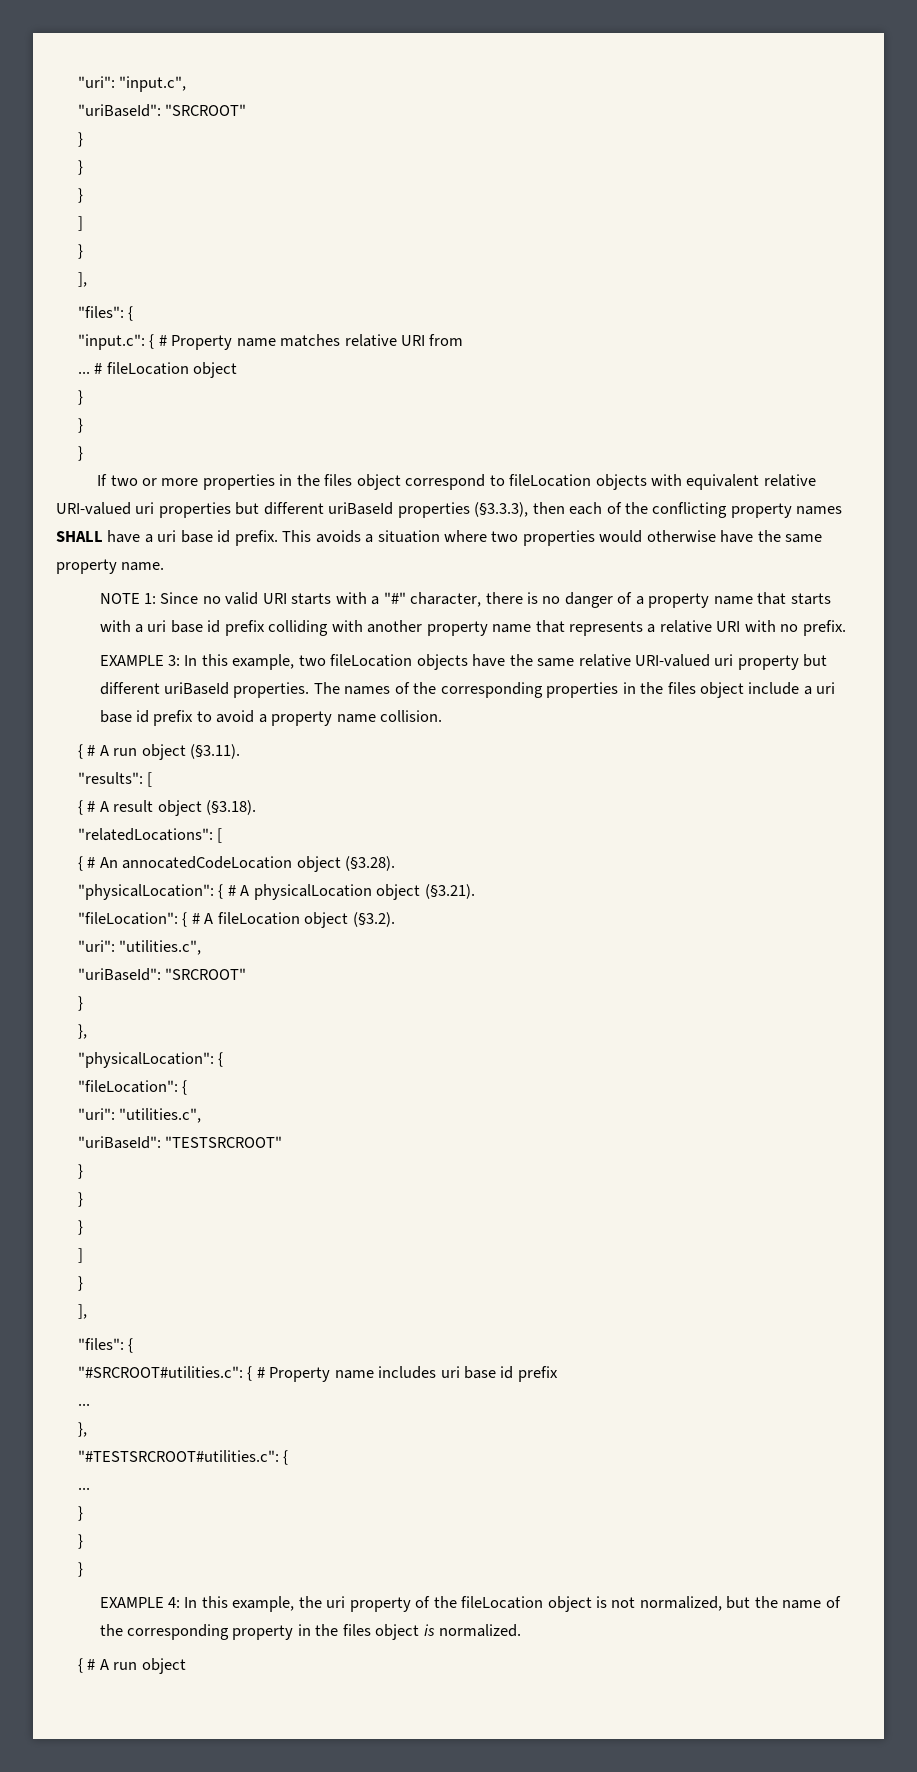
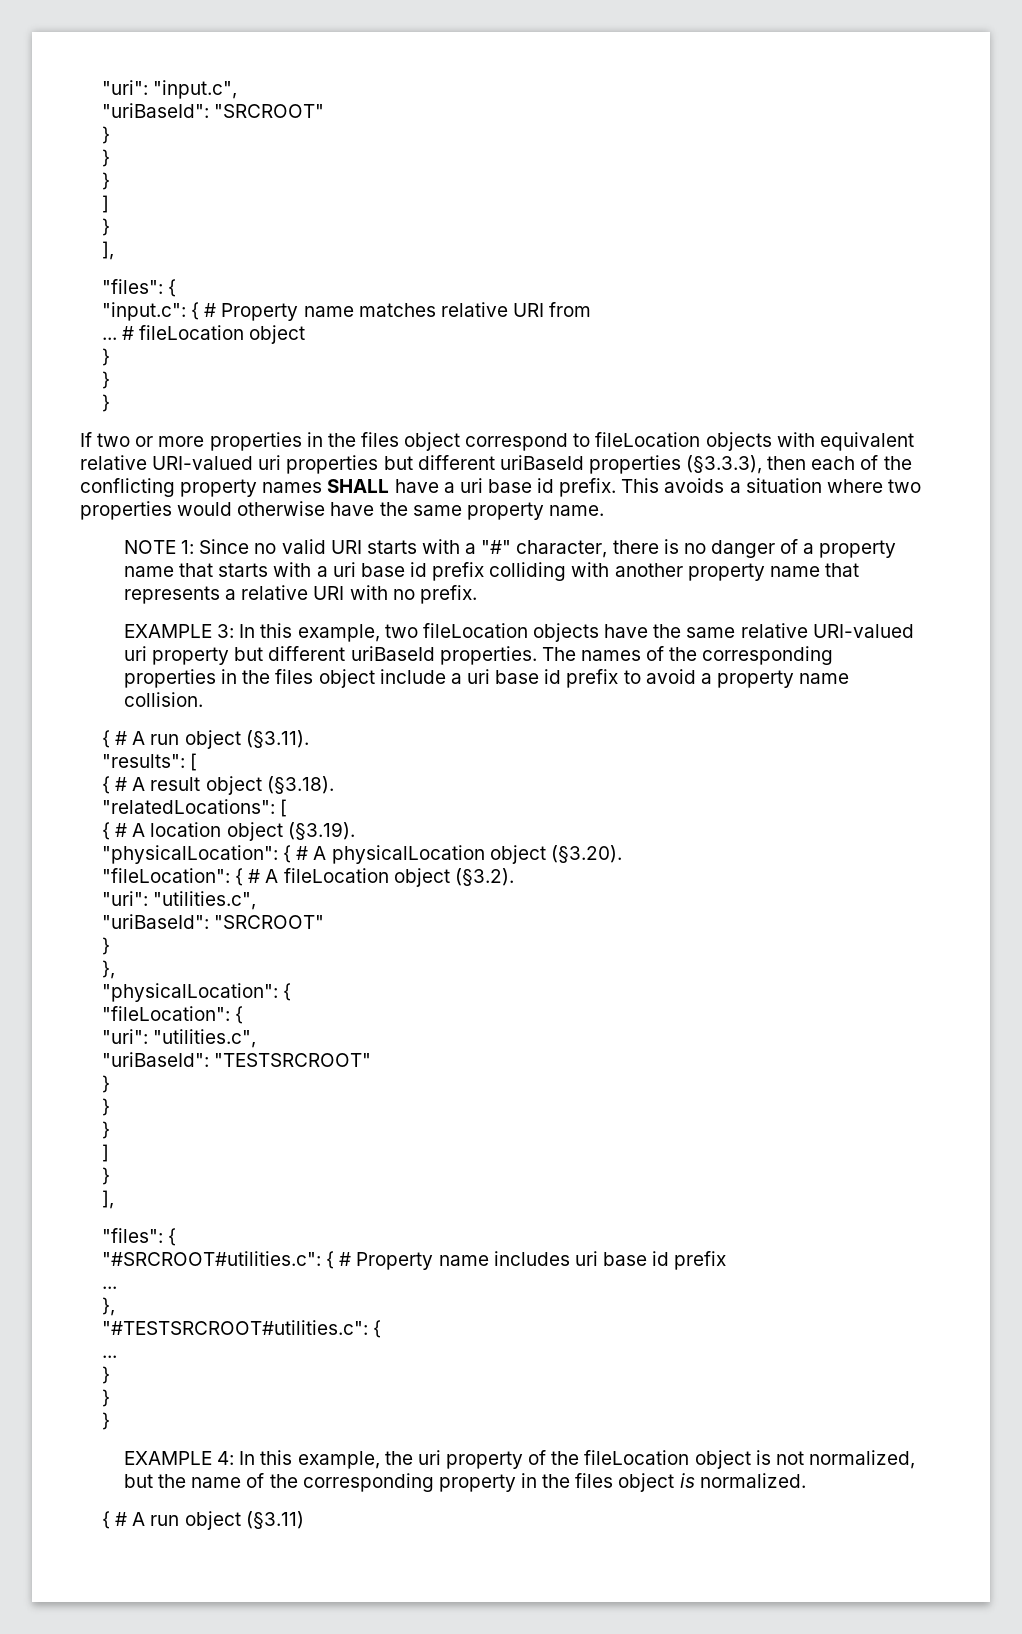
[99,856,396,872] An annocatedCodeLocation object (§3.28). -> [132,822,355,841] A location object (§3.19).
[424,884,475,899] (§3.21). -> [550,845,622,863] (§3.20).
(186, 1666) none -> [245,1511,304,1529] (§3.11)

